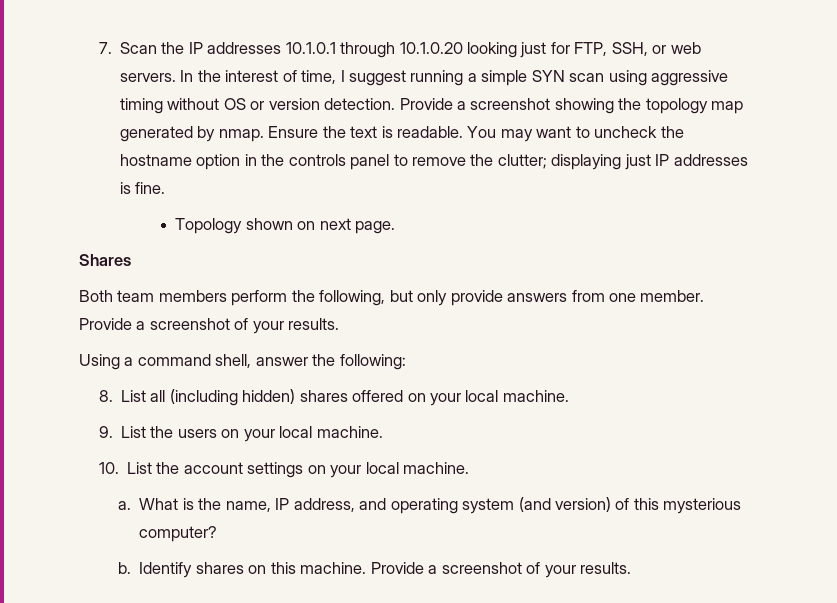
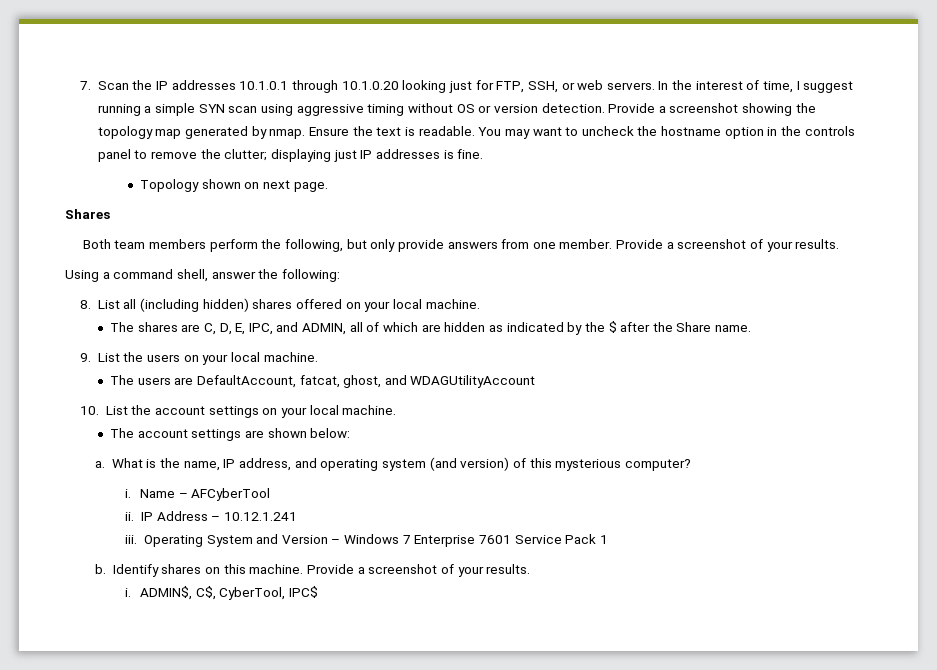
(569, 396) none -> [109,321,752,335] // The shares are C, D, E, IPC, and ADMIN, all of which are hidden as indicated by the $ after the Share name.
(383, 432) none -> [109,375,536,388] // The users are DefaultAccount, fatcat, ghost, and WDAGUtilityAccount
(470, 468) none -> [109,428,351,441] // The account settings are shown below:
(218, 534) none -> [125,488,271,501] [125,511,297,521] [125,534,608,547] // i. Name – AFCyberTool // ii. IP Address – 10.12.1.241 // iii. Operating System and Version – Windows 7 Enterprise 7601 Service Pack 1
(631, 568) none -> [125,586,319,600] // i. ADMIN$, C$, CyberTool, IPC$

